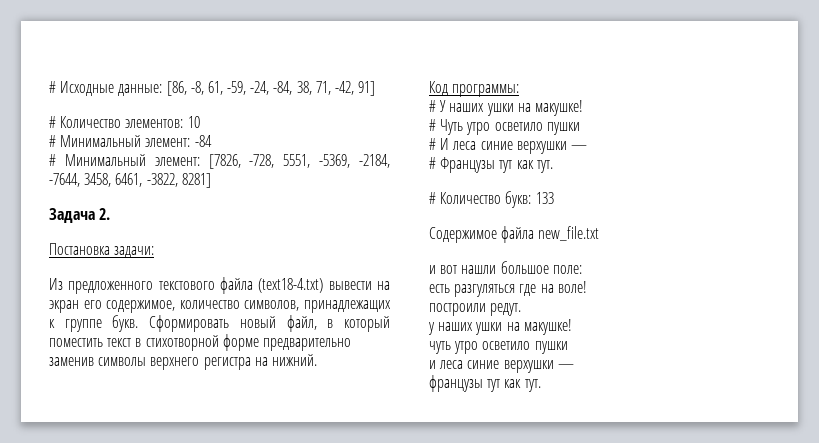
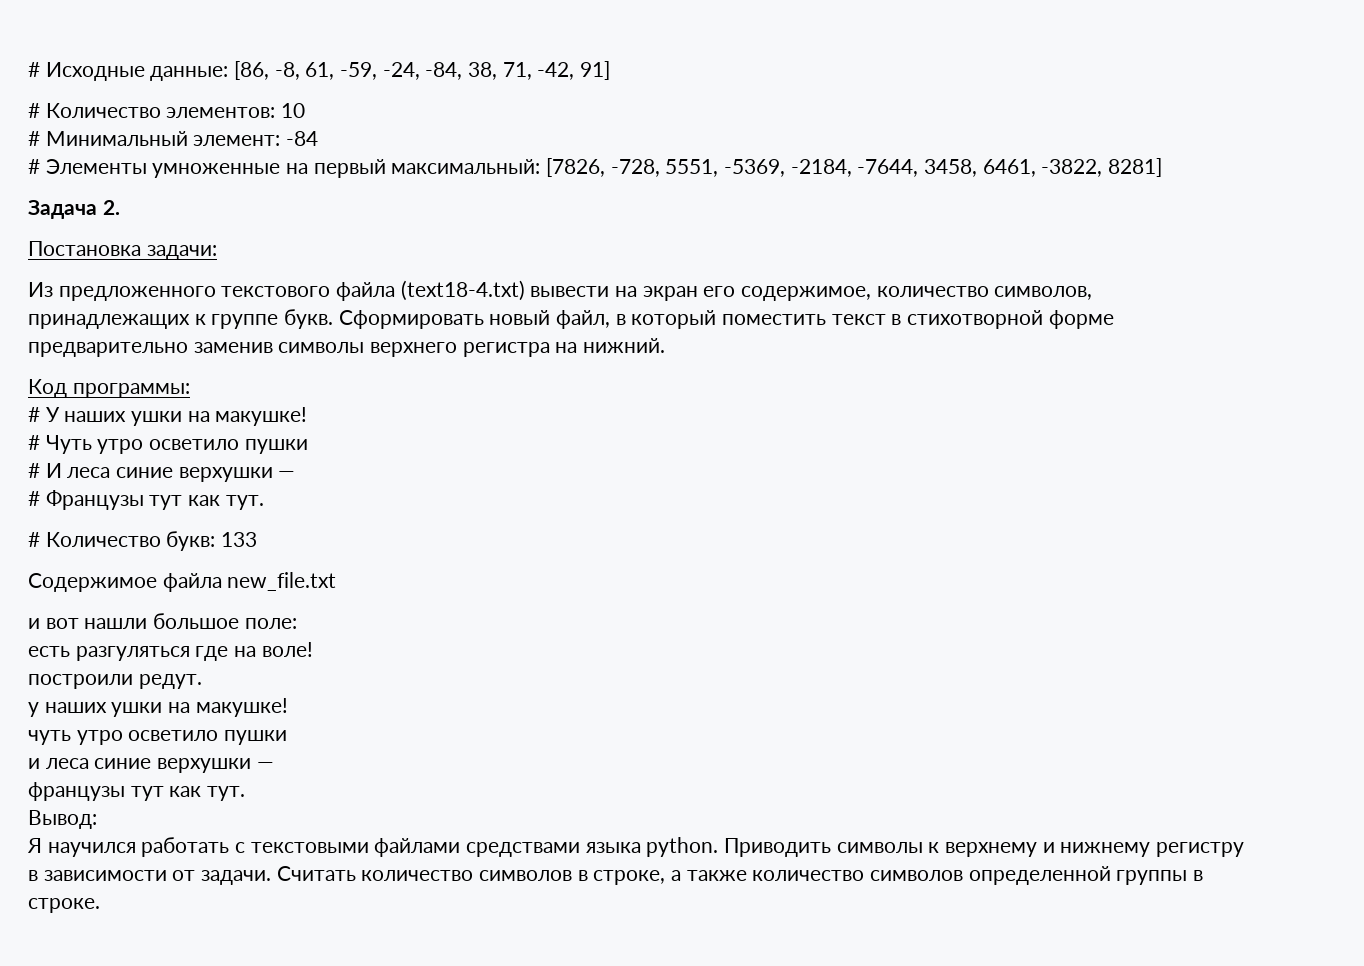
[64,154,200,166] Минимальный элемент: -> [45,159,541,178] Элементы умноженные на первый максимальный:
(541, 385) none -> [28,810,97,829] [27,837,1245,857] [28,866,1204,885] [28,898,100,913] // Вывод: // Я научился работать с текстовыми файлами средствами языка python. Приводить символы к верхнему и нижнему регистру в зависимости от задачи. Считать количество символов в строке, а также количество символов определенной группы в строке.

